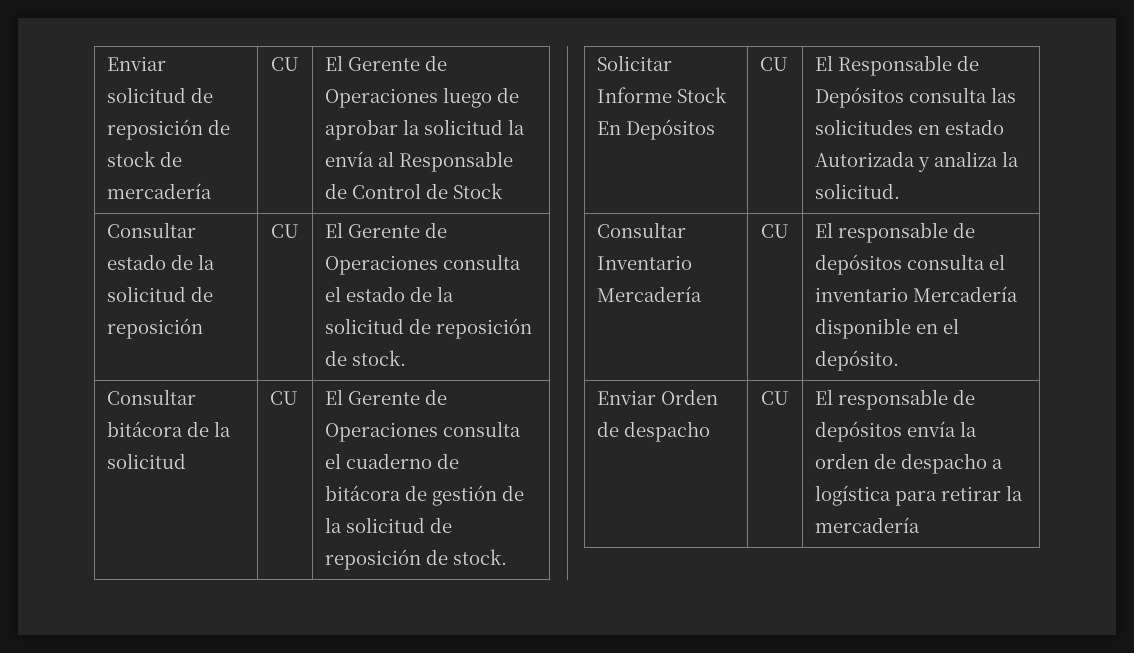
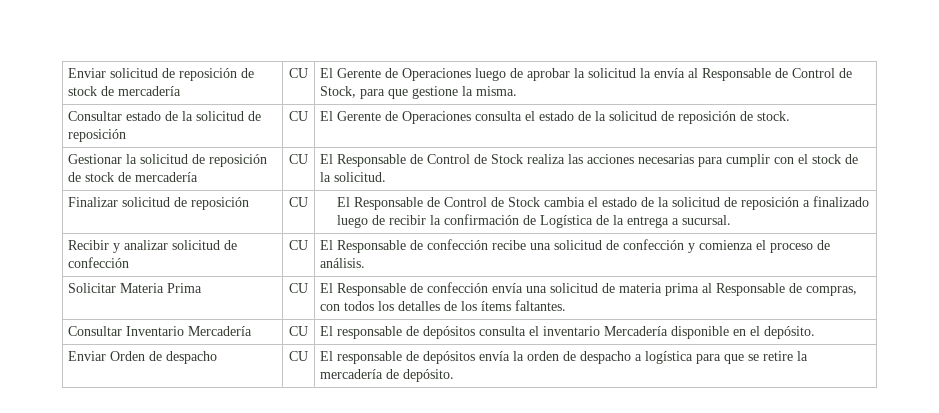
[453,183,504,199] Stock -> [320,86,518,99] Stock, para que gestione la misma.
[107,389,197,405] [107,421,232,437] [107,453,187,469] [270,391,299,405] [325,389,448,405] [325,421,522,442] [325,453,460,469] [325,485,525,506] [325,517,453,533] [325,549,508,570] [597,55,673,71] [597,87,728,103] [597,119,716,140] [760,57,789,71] [815,55,980,76] [815,87,1017,108] [815,119,1005,135] [815,151,1020,172] [815,183,901,199] Consultar bitácora de la solicitud | CU | El Gerente de Operaciones consulta el cuaderno de bitácora de gestión de la solicitud de reposición de stock. // Solicitar Informe Stock En Depósitos | CU | El Responsable de Depósitos consulta las solicitudes en estado Autorizada y analiza la solicitud. -> [68,154,268,167] [68,172,199,182] [289,154,308,164] [320,154,859,167] [320,172,387,182] [68,197,250,210] [289,197,308,207] [336,196,869,210] [336,214,731,228] [68,240,238,253] [68,257,130,268] [289,240,308,250] [320,239,831,253] [320,258,366,268] [68,283,203,293] [289,283,308,293] [320,282,858,296] [320,300,567,311] Gestionar la solicitud de reposición de stock de mercadería | CU | El Responsable de Control de Stock realiza las acciones necesarias para cumplir con el stock de la solicitud. // Finalizar solicitud de reposición | CU | El Responsable de Control de Stock cambia el estado de la solicitud de reposición a finalizado luego de recibir la confirmación de Logística de la entrega a sucursal. // Recibir y analizar solicitud de confección | CU | El Responsable de confección recibe una solicitud de confección y comienza el proceso de análisis. // Solicitar Materia Prima | CU | El Responsable de confección envía una solicitud de materia prima al Responsable de compras, con todos los detalles de los ítems faltantes.
[941,485,1024,501] [815,517,921,533] retirar la mercadería -> [724,351,809,364] [320,369,455,382] que se retire la mercadería de depósito.

